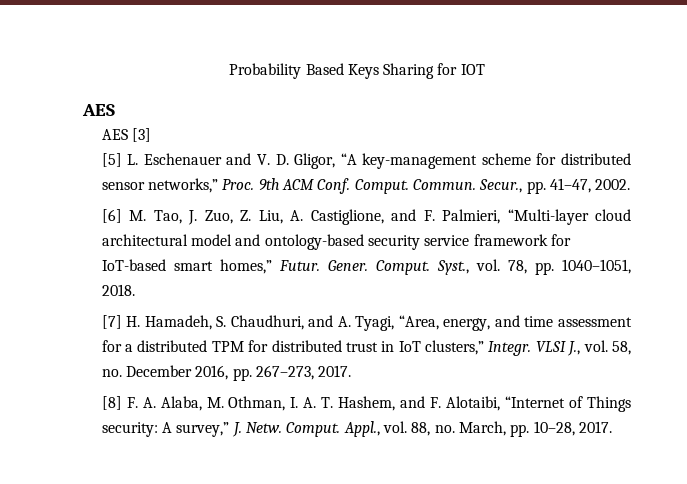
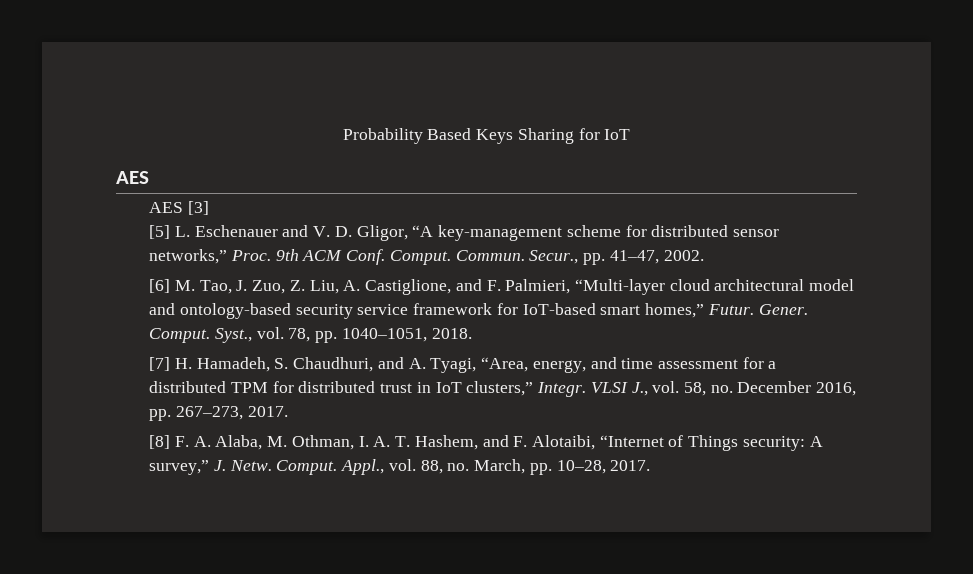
[460,64,485,75] IOT -> [604,129,631,140] IoT

